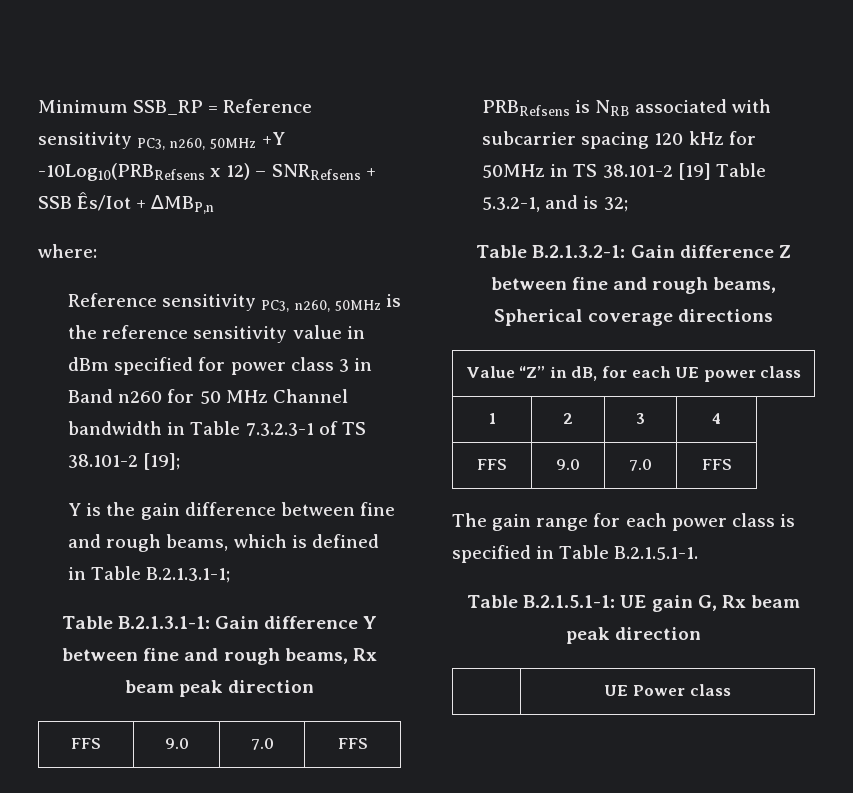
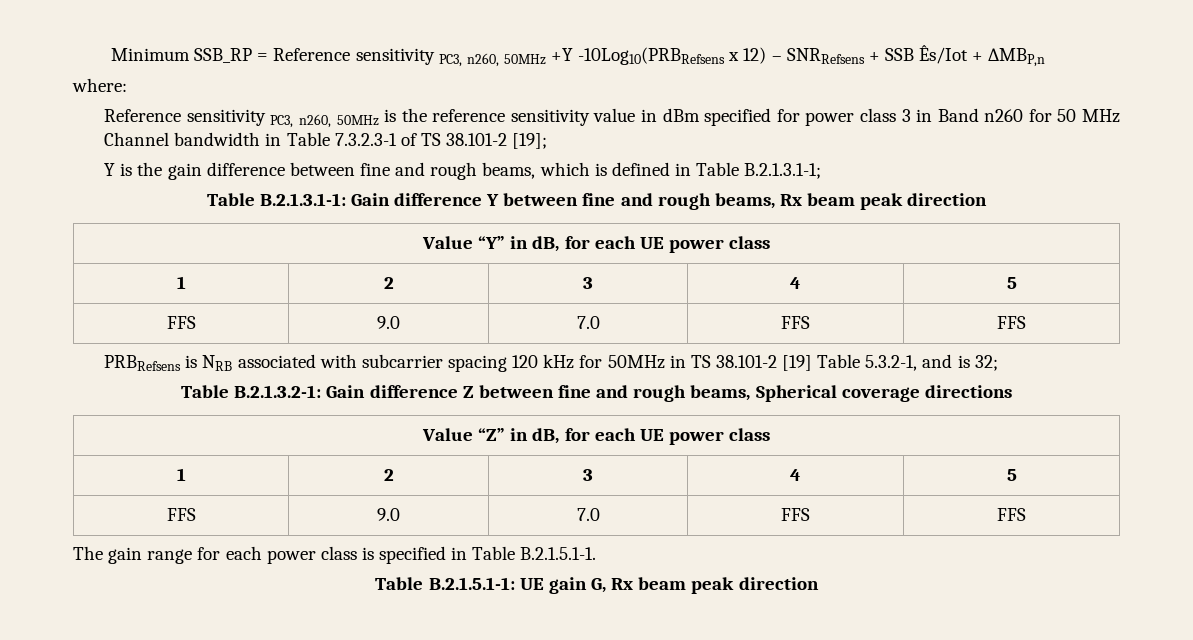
[71,738,101,749] [164,738,189,749] [250,738,274,750] [337,738,368,749] // FFS | 9.0 | 7.0 | FFS -> [421,236,771,253] [176,276,186,289] [383,277,394,289] [583,277,593,289] [790,277,801,289] [1006,277,1017,289] [166,316,196,329] [377,316,400,329] [576,316,600,329] [781,316,810,329] [997,316,1026,329] // Value “Y” in dB, for each UE power class // 1 | 2 | 3 | 4 | 5 // FFS | 9.0 | 7.0 | FFS | FFS
[477,459,507,470] [556,459,580,470] [629,459,652,471] [701,459,732,470] // FFS | 9.0 | 7.0 | FFS -> [1006,469,1017,481] [166,508,196,521] [377,508,400,521] [576,508,600,521] [781,508,810,521] [997,508,1026,521] | 5 // FFS | 9.0 | 7.0 | FFS | FFS
[604,684,731,696] // | UE Power class -> (819, 583) none

